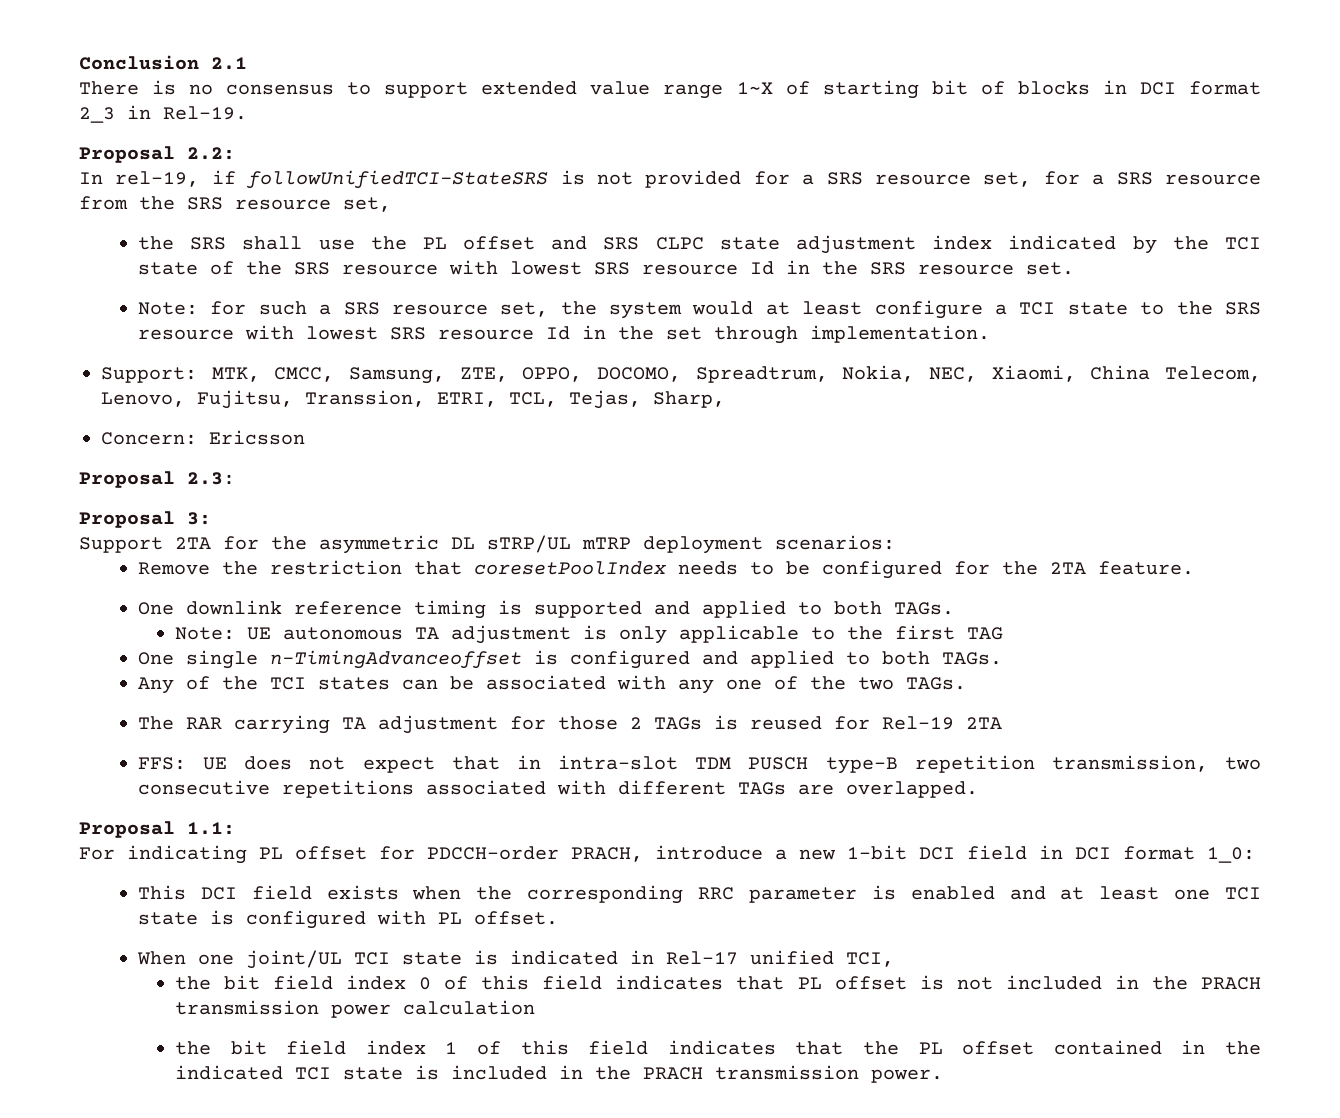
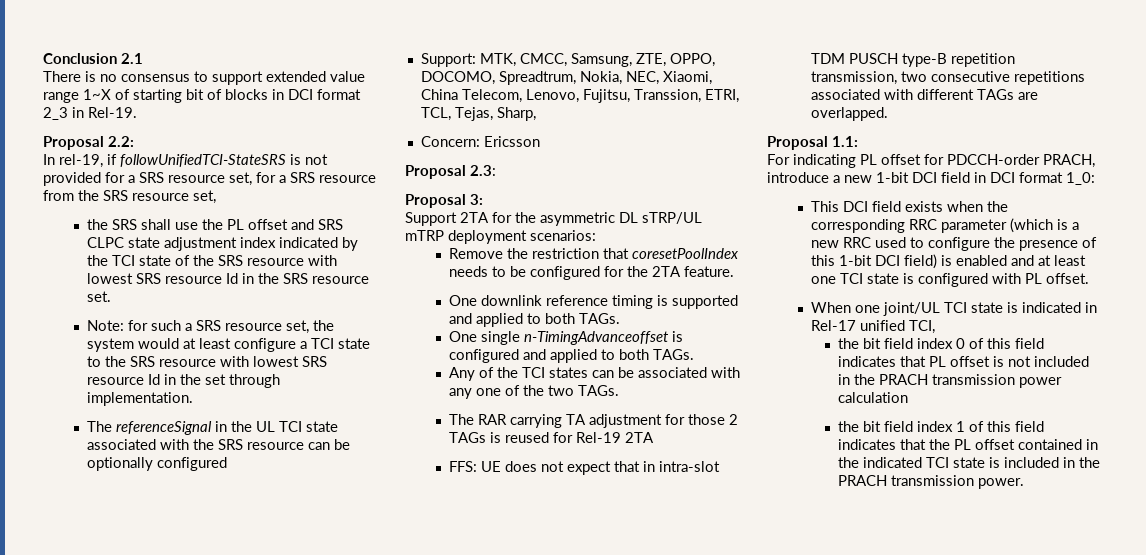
(990, 334) none -> [86,421,338,435] [86,439,350,450] [86,457,227,471] // The referenceSignal in the UL TCI state associated with the SRS resource can be optionally configured
[174,625,1003,644] // Note: UE autonomous TA adjustment is only applicable to the first TAG -> (620, 318) none
(857, 895) none -> [1009,218,1079,233] [810,237,1097,251] [810,254,937,269] (which is a new RRC used to configure the presence of this 1-bit DCI field)

